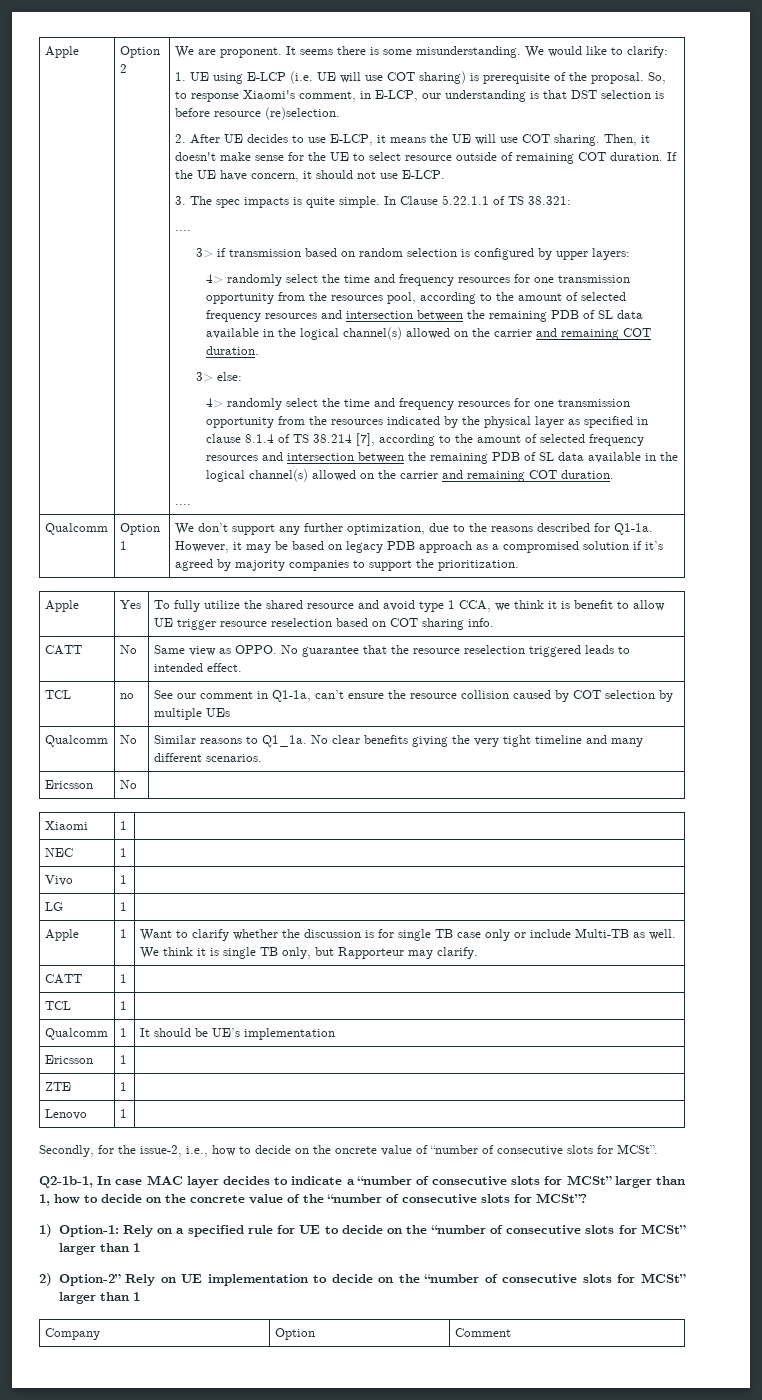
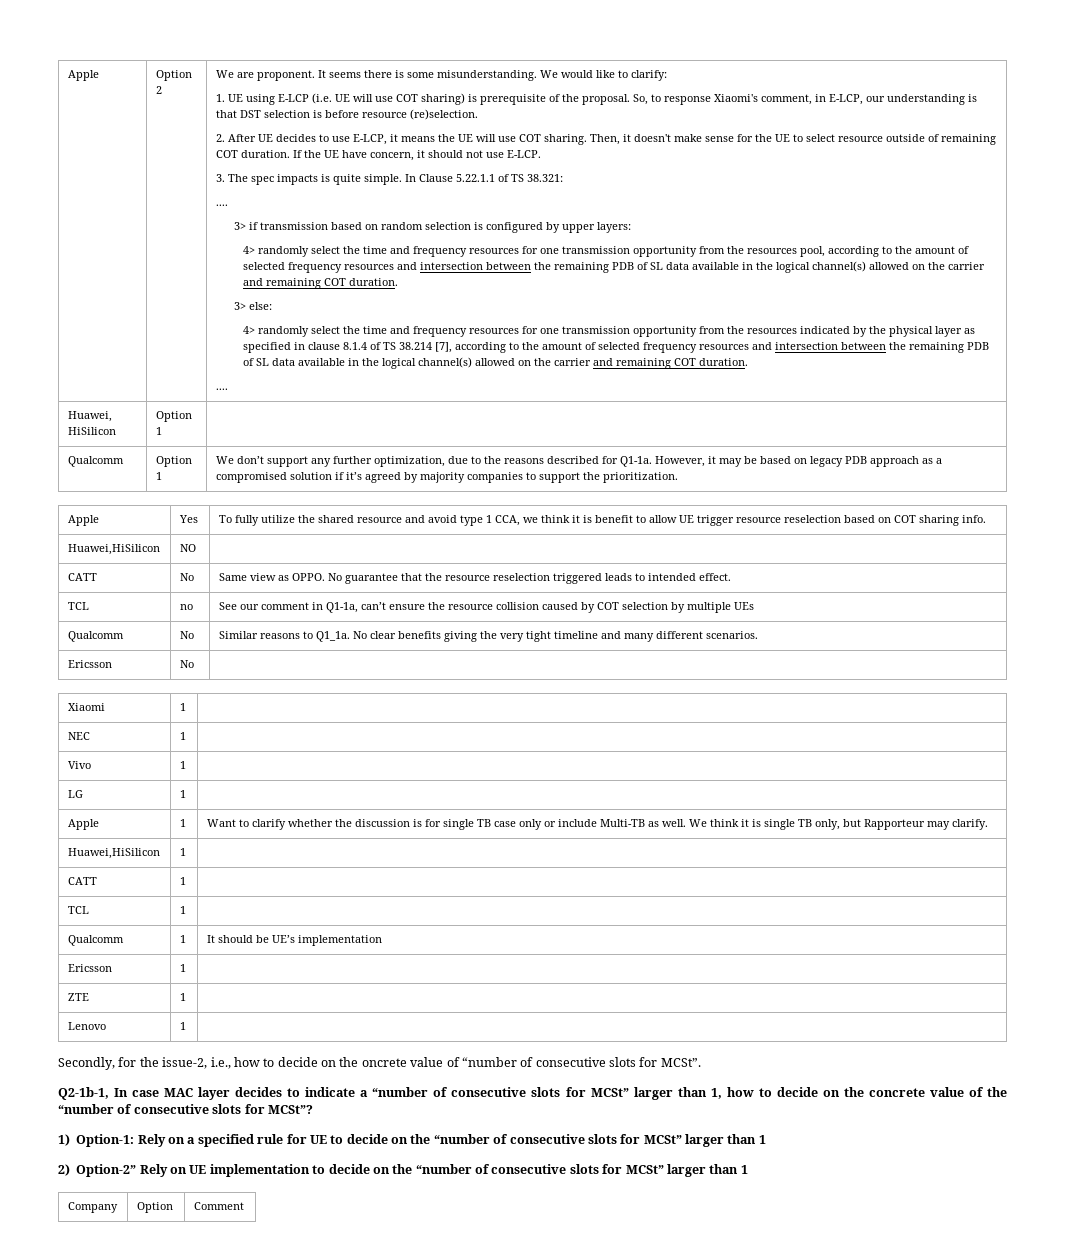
(191, 504) none -> [67,411,112,422] [67,427,116,435] [155,411,192,422] [155,427,162,435] // Huawei, HiSilicon | Option 1 |
(494, 622) none -> [67,544,160,555] [179,544,196,552] // Huawei,HiSilicon | NO |
(478, 953) none -> [67,848,160,859] [179,848,186,856] // Huawei,HiSilicon | 1 |

